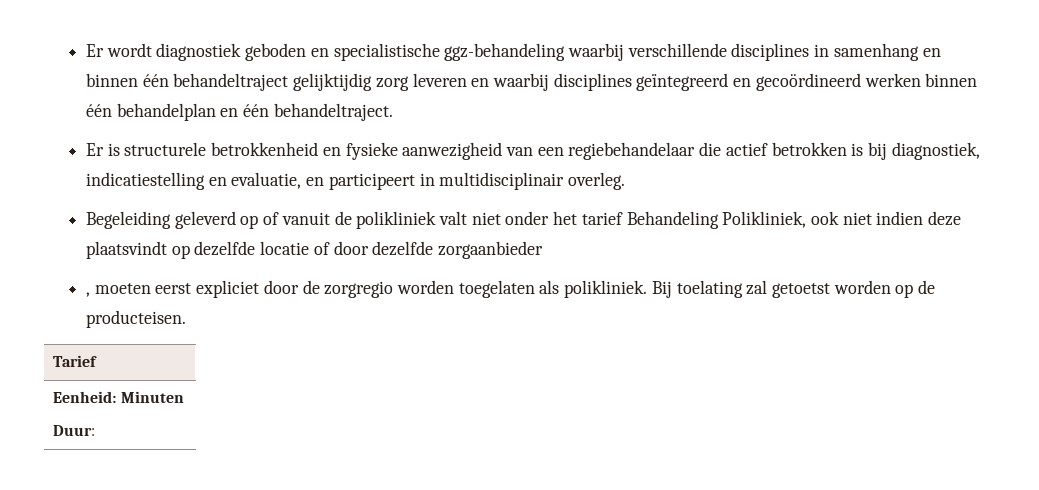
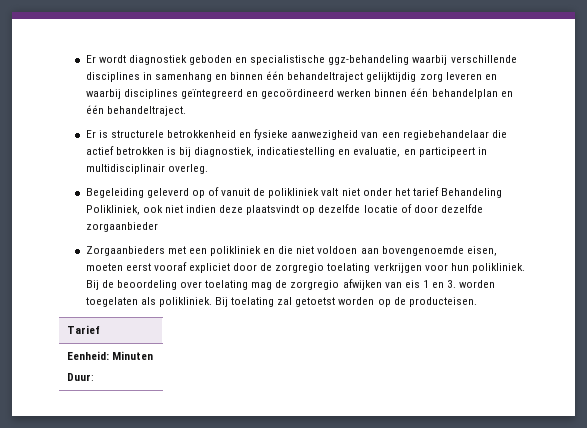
[85,292,90,297] , -> [85,246,497,256] Zorgaanbieders met een polikliniek en die niet voldoen aan bovengenoemde eisen,
(192, 288) none -> [153,262,187,271] vooraf
(394, 289) none -> [327,263,525,273] [85,279,457,290] toelating verkrijgen voor hun polikliniek. Bij de beoordeling over toelating mag de zorgregio afwijken van eis 1 en 3.

